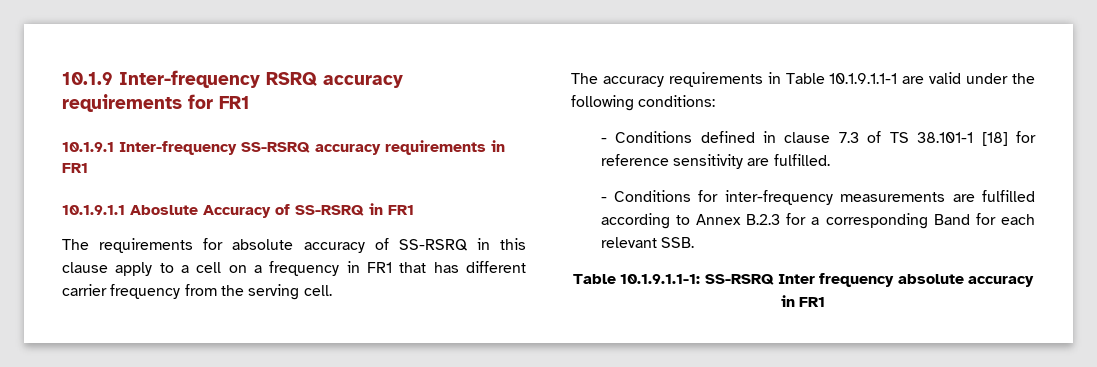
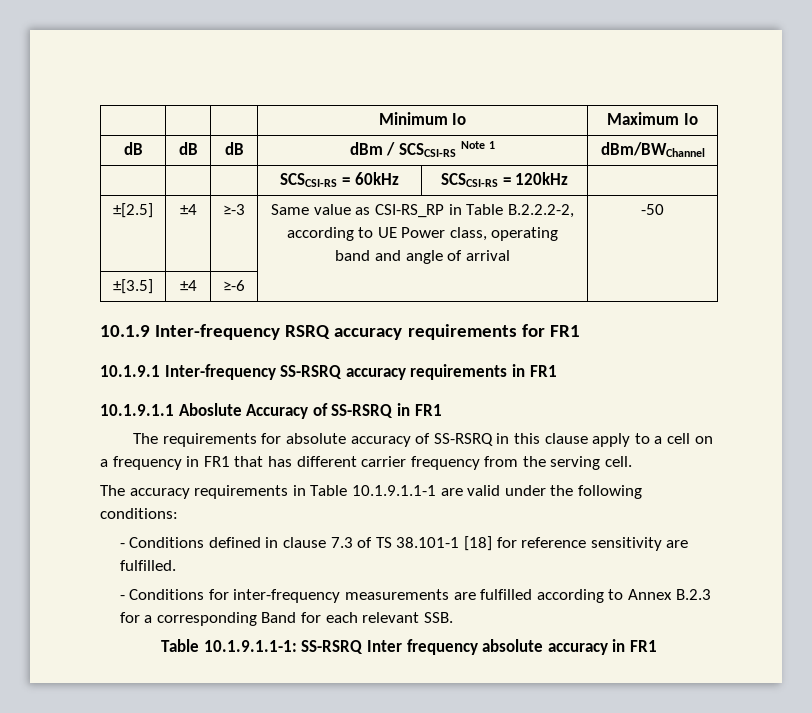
(62, 78) none -> [378,112,467,125] [607,112,698,125] [123,142,143,155] [178,142,198,155] [224,142,244,155] [349,141,496,157] [600,142,705,157] [280,172,399,187] [440,172,569,187] [113,203,153,218] [179,204,197,215] [223,204,245,215] [271,204,574,218] [286,227,559,241] [335,250,510,264] [641,204,664,215] [113,279,153,294] [179,280,197,291] [223,280,245,291] | | | Minimum Io | Maximum Io // dB | dB | dB | dBm / SCSCSI-RS Note 1 | dBm/BWChannel // | | | SCSCSI-RS = 60kHz | SCSCSI-RS = 120kHz | // ±[2.5] | ±4 | ≥-3 | Same value as CSI-RS_RP in Table B.2.2.2-2, according to UE Power class, operating band and angle of arrival | -50 // ±[3.5] | ±4 | ≥-6 | | //

